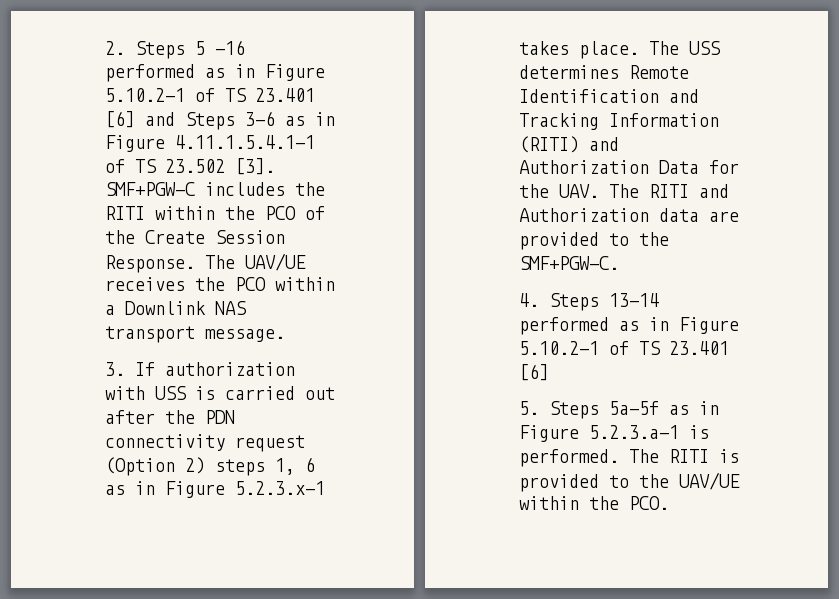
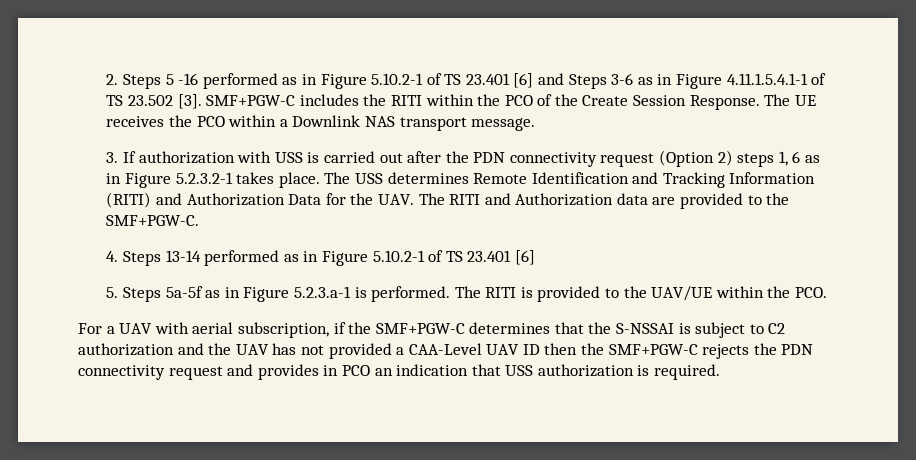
[245,253,307,271] UAV/UE -> [794,95,816,106] UE
[235,481,326,495] 5.2.3.x-1 -> [175,172,233,184] 5.2.3.2-1
(670, 503) none -> [78,322,786,338] [78,343,814,359] [78,364,721,380] // For a UAV with aerial subscription, if the SMF+PGW-C determines that the S-NSSAI is subject to C2 authorization and the UAV has not provided a CAA-Level UAV ID then the SMF+PGW-C rejects the PDN connectivity request and provides in PCO an indication that USS authorization is required.

